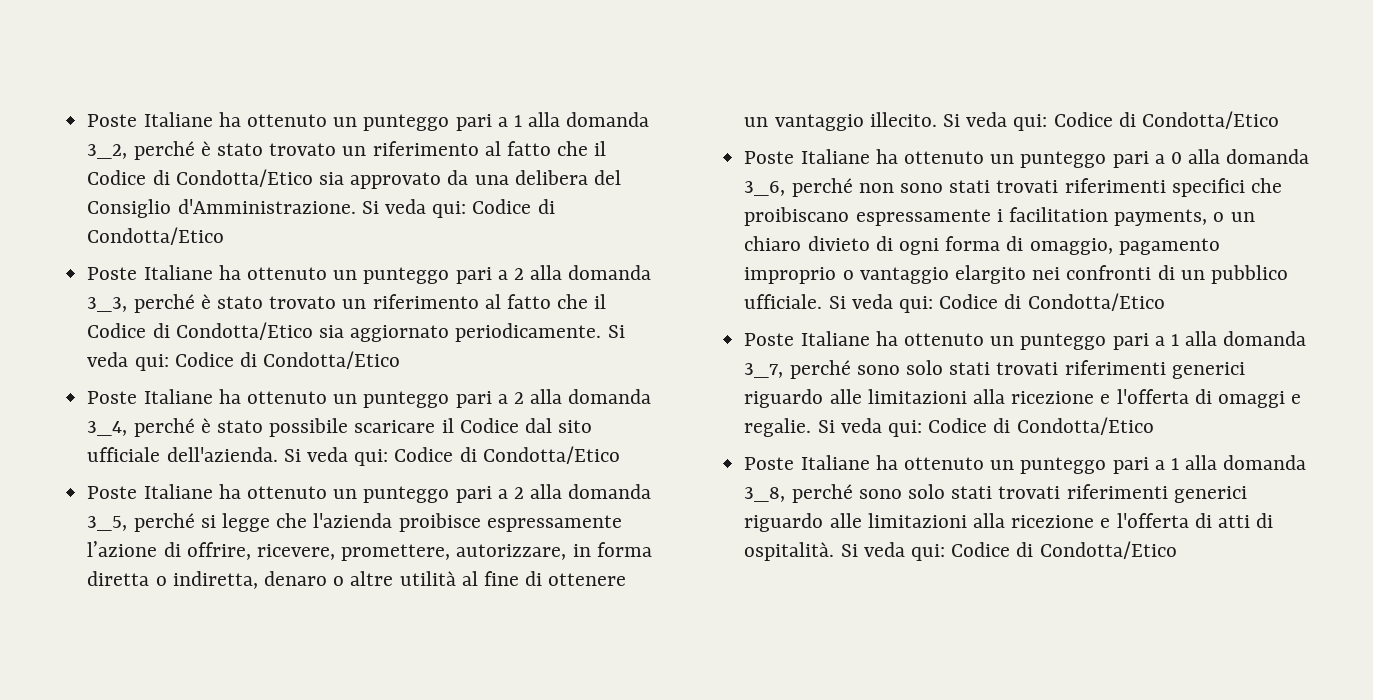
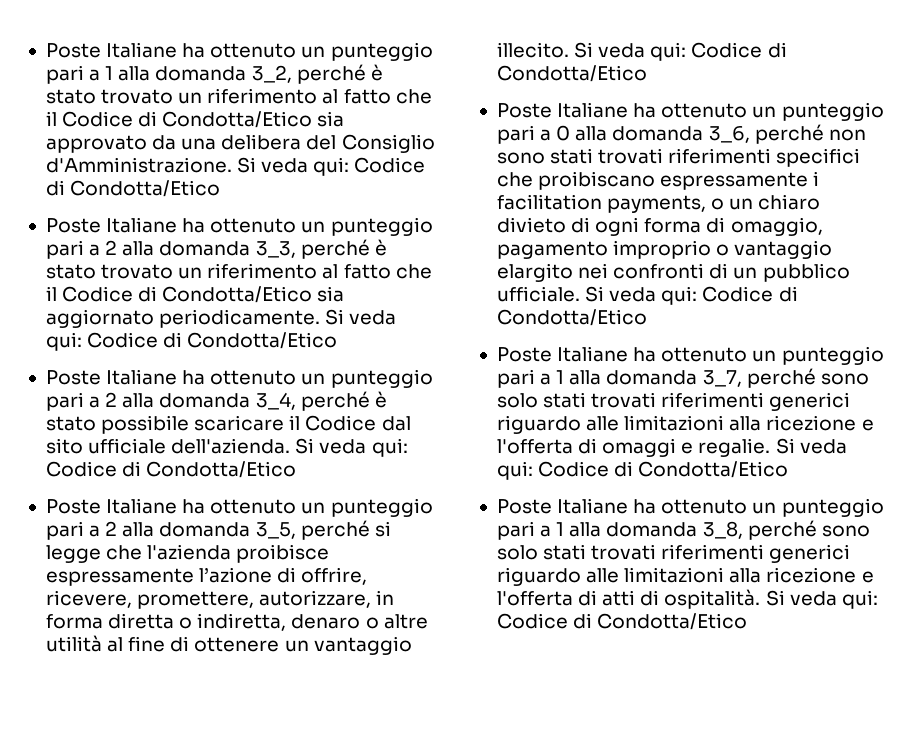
[87,112,450,131] Poste Italiane ha ottenuto un punteggo -> [45,42,433,61] Poste Italiane ha ottenuto un punteggio
[363,267,450,284] punteggo -> [330,217,433,236] punteggio
[363,391,450,408] punteggo -> [330,369,433,388] punteggio
[363,486,450,503] punteggo -> [330,498,433,517] punteggio
[1020,151,1107,168] punteggo -> [781,102,884,121] punteggio
[1020,333,1107,350] punteggo -> [781,346,884,365] punteggio
[1020,457,1107,474] punteggo -> [781,498,884,517] punteggio

